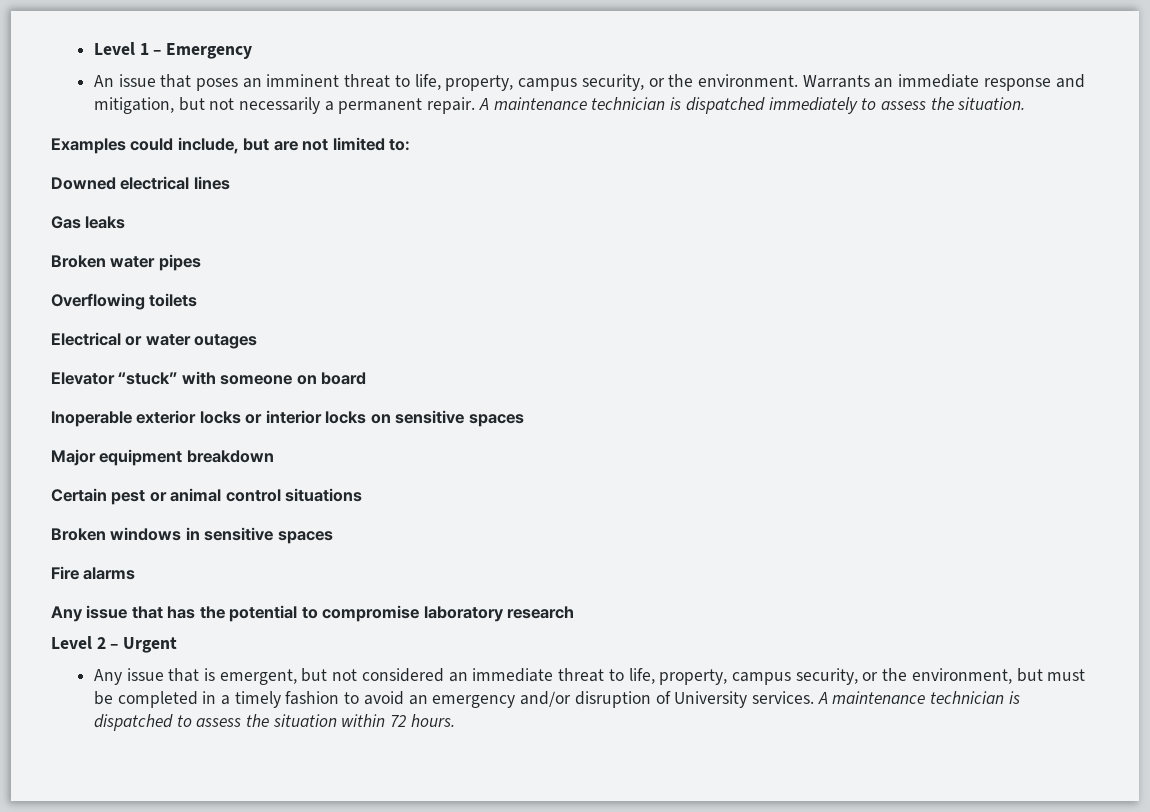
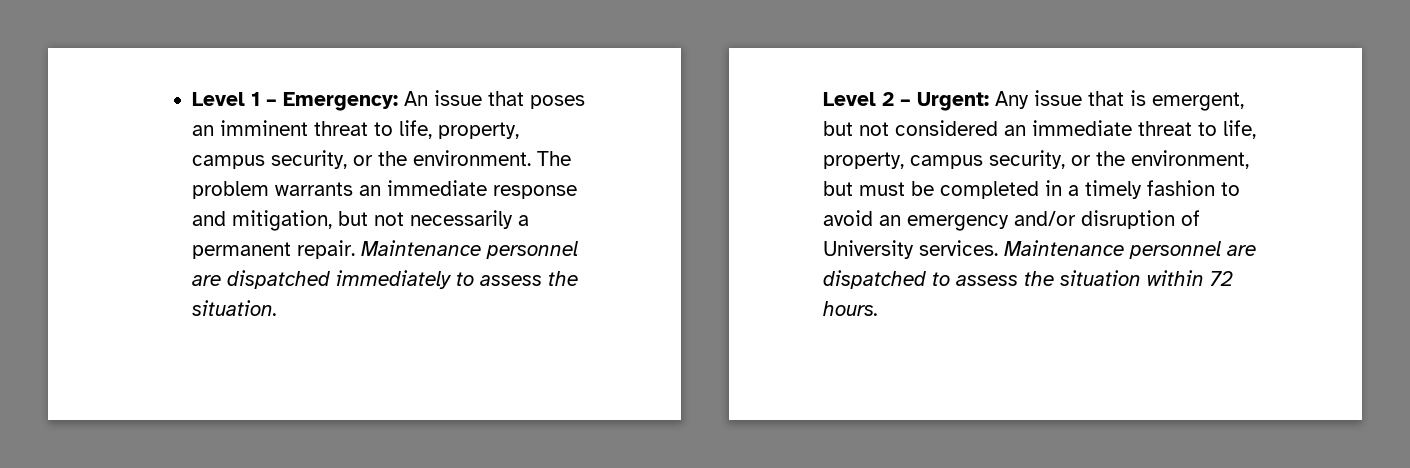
[166,43,253,59] Emergency // -> [282,92,398,111] Emergency:
[802,75,870,88] Warrants -> [536,151,571,166] [191,181,353,199] The problem warrants
[478,97,682,110] A maintenance technician is -> [360,240,578,259] [191,275,221,286] Maintenance personnel are
[51,137,411,154] [51,176,230,190] [51,216,126,229] [51,254,201,271] [51,293,198,310] [51,332,258,349] [51,371,367,385] [51,410,524,427] [51,449,274,466] [51,488,363,505] [51,527,333,544] [51,566,136,580] [51,605,575,622] // Examples could include, but are not limited to: // Downed electrical lines // Gas leaks // Broken water pipes // Overflowing toilets // Electrical or water outages // Elevator “stuck” with someone on board // Inoperable exterior locks or interior locks on sensitive spaces // Major equipment breakdown // Certain pest or animal control situations // Broken windows in sensitive spaces // Fire alarms // Any issue that has the potential to compromise laboratory research -> (277, 308) none
[123,637,178,653] Urgent // -> [917,92,989,111] Urgent:
[817,691,1020,704] A maintenance technician is -> [1004,240,1256,259] Maintenance personnel are

